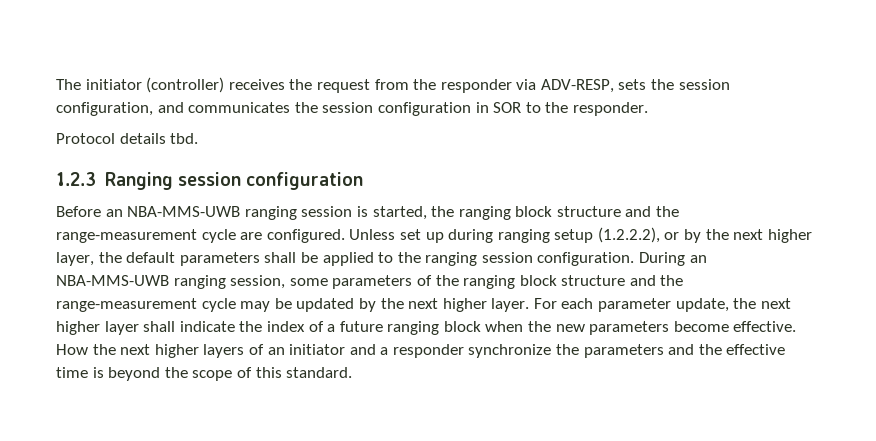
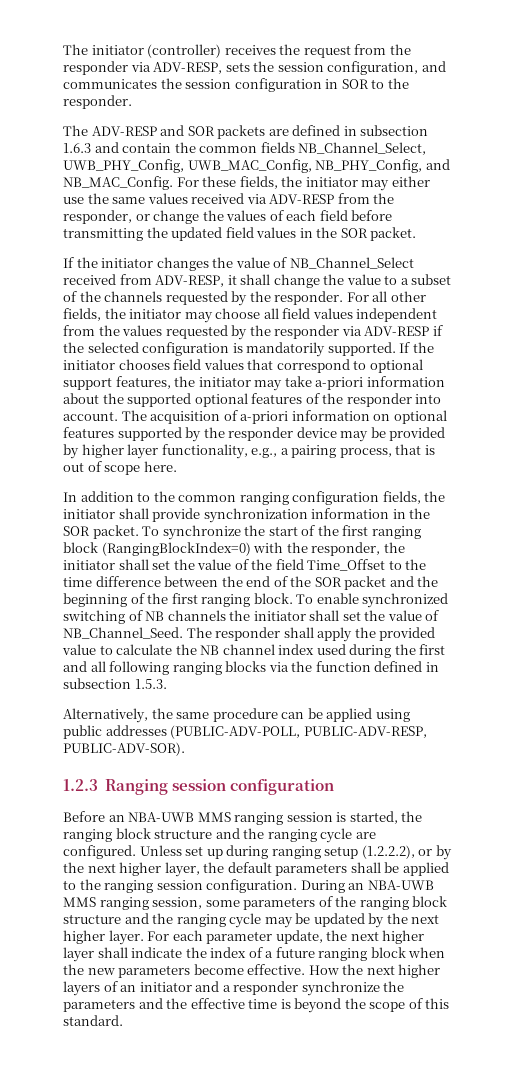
[56,133,199,144] Protocol details tbd. -> [63,125,429,139] [63,142,427,155] [63,159,450,173] [63,176,430,191] [63,193,395,204] [63,210,393,224] [63,227,417,241] [63,257,414,271] [63,274,452,288] [63,291,426,306] [63,308,438,323] [63,325,443,340] [63,342,434,357] [63,359,423,373] [63,376,445,391] [63,393,442,407] [63,410,447,424] [63,427,446,442] [63,444,435,459] [63,461,177,475] [63,491,446,505] [63,508,431,523] [63,525,421,540] [63,542,405,556] [63,559,427,571] [63,576,439,590] [63,593,449,608] [63,610,440,624] [63,627,436,642] [62,644,446,658] [63,661,439,675] [63,678,167,689] [63,708,410,723] [63,725,427,739] [63,742,185,756] The ADV-RESP and SOR packets are defined in subsection 1.6.3 and contain the common fields NB_Channel_Select, UWB_PHY_Config, UWB_MAC_Config, NB_PHY_Config, and NB_MAC_Config. For these fields, the initiator may either use the same values received via ADV-RESP from the responder, or change the values of each field before transmitting the updated field values in the SOR packet. // If the initiator changes the value of NB_Channel_Select received from ADV-RESP, it shall change the value to a subset of the channels requested by the responder. For all other fields, the initiator may choose all field values independent from the values requested by the responder via ADV-RESP if the selected configuration is mandatorily supported. If the initiator chooses field values that correspond to optional support features, the initiator may take a-priori information about the supported optional features of the responder into account. The acquisition of a-priori information on optional features supported by the responder device may be provided by higher layer functionality, e.g., a pairing process, that is out of scope here. // In addition to the common ranging configuration fields, the initiator shall provide synchronization information in the SOR packet. To synchronize the start of the first ranging block (RangingBlockIndex=0) with the responder, the initiator shall set the value of the field Time_Offset to the time difference between the end of the SOR packet and the beginning of the first ranging block. To enable synchronized switching of NB channels the initiator shall set the value of NB_Channel_Seed. The responder shall apply the provided value to calculate the NB channel index used during the first and all following ranging blocks via the function defined in subsection 1.5.3. // Alternatively, the same procedure can be applied using public addresses (PUBLIC-ADV-POLL, PUBLIC-ADV-RESP, PUBLIC-ADV-SOR).
[127,206,241,217] NBA-MMS-UWB -> [128,812,231,822] NBA-UWB MMS
[56,229,197,243] range-measurement -> [267,829,317,842] ranging
[56,275,169,286] NBA-MMS-UWB -> [367,880,434,890] [63,897,96,907] NBA-UWB MMS
[56,298,197,312] range-measurement -> [176,914,226,927] ranging

